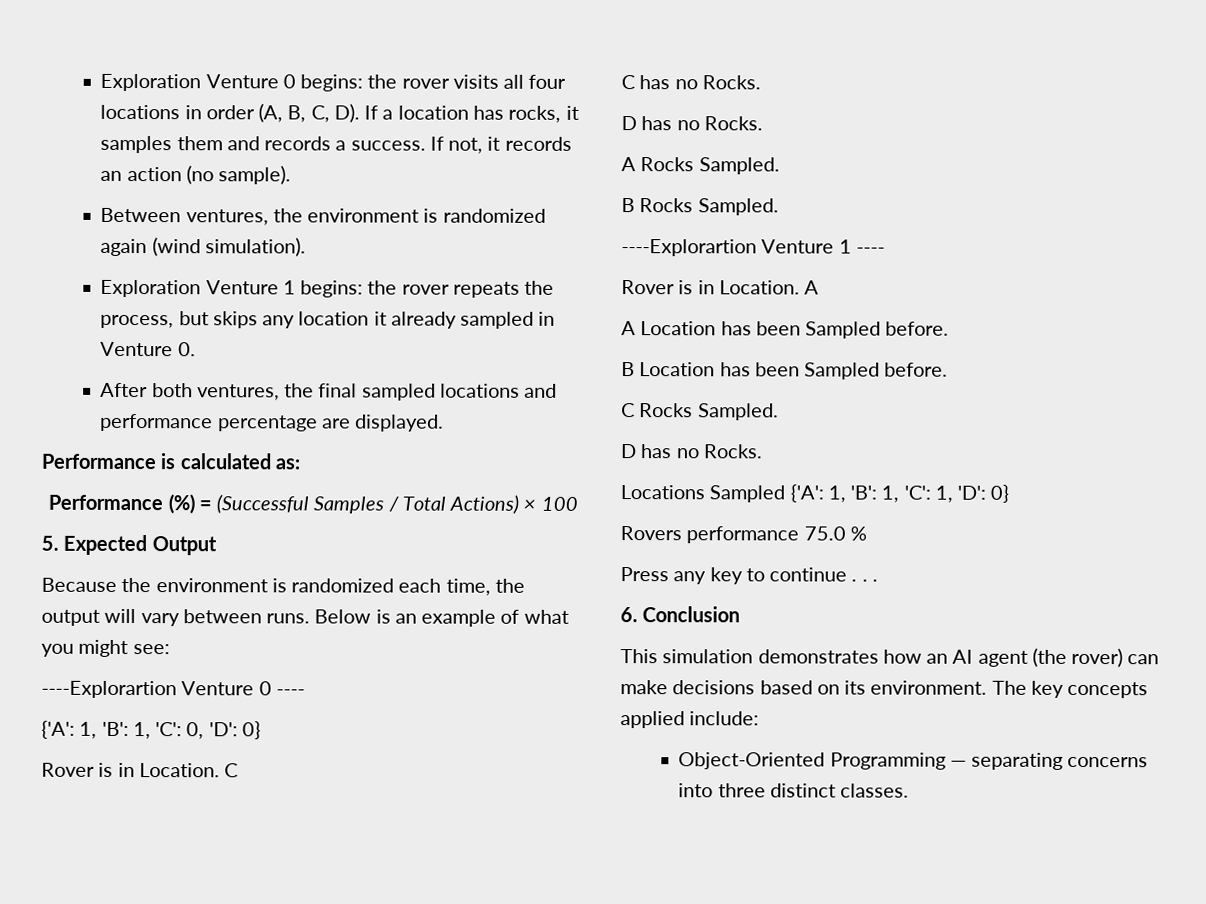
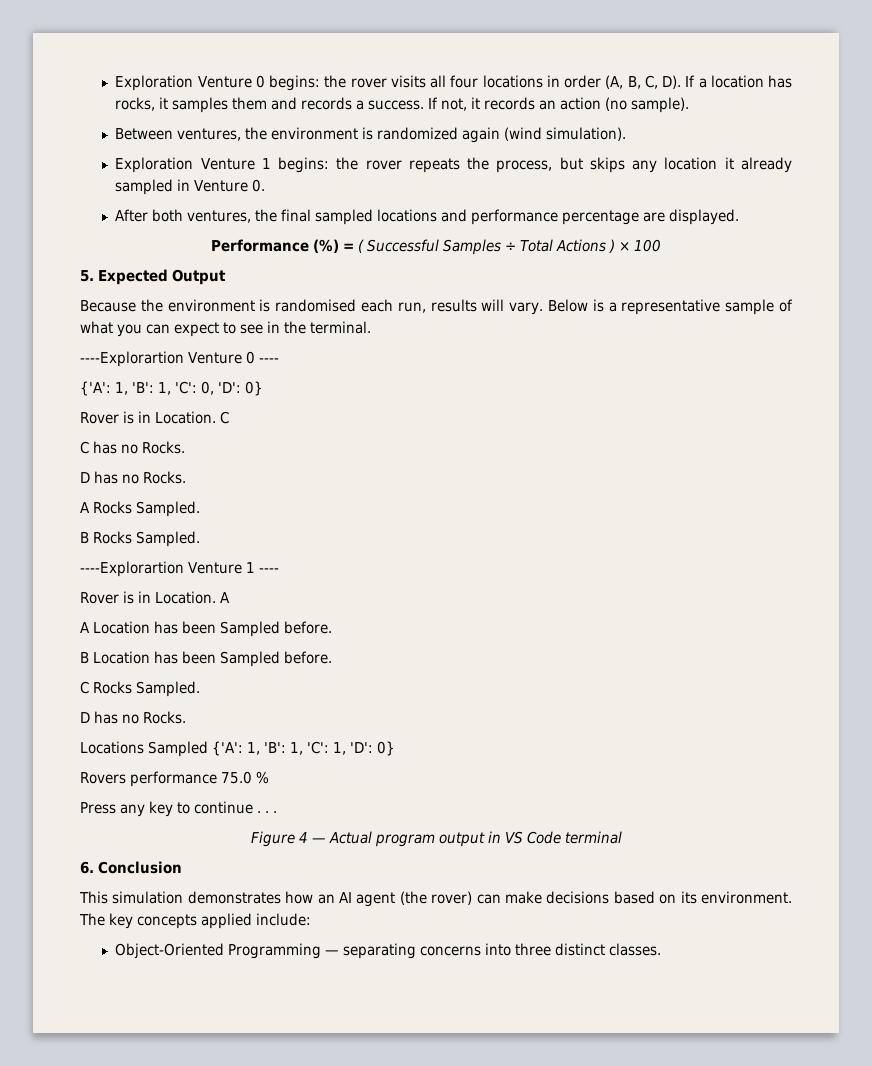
[41,453,300,470] // Performance is calculated as: -> (740, 217) none
[216,494,520,514] (Successful Samples / Total Actions) -> [358,239,615,255] ( Successful Samples ÷ Total Actions )
[291,578,525,596] [41,608,569,627] [41,639,170,658] randomized each time, the output will vary between runs. Below is an example of what you might see: -> [275,299,794,315] [80,321,371,337] randomised each run, results will vary. Below is a representative sample of what you can expect to see in the terminal.
(878, 580) none -> [250,831,622,847] // Figure 4 — Actual program output in VS Code terminal

